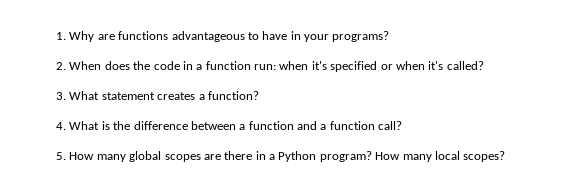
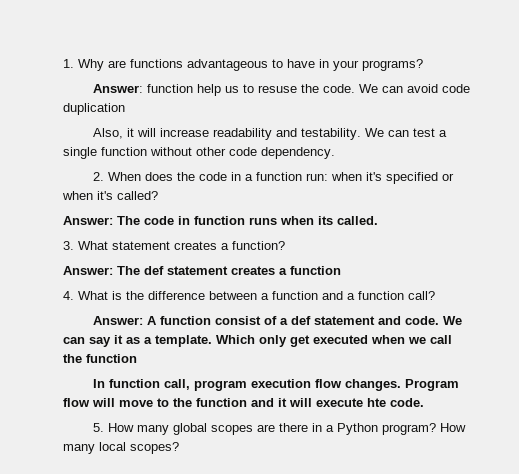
(390, 36) none -> [92,84,470,96] [63,103,125,115] [92,128,447,140] [63,147,335,159] // Answer: function help us to resuse the code. We can avoid code duplication // Also, it will increase readability and testability. We can test a single function without other code dependency.
(484, 65) none -> [63,216,378,225] // Answer: The code in function runs when its called.
(259, 95) none -> [63,266,341,275] // Answer: The def statement creates a function
(403, 125) none -> [92,316,462,325] [63,335,452,347] [63,354,137,363] [92,379,459,391] [63,398,424,407] // Answer: A function consist of a def statement and code. We can say it as a template. Which only get executed when we call the function // In function call, program execution flow changes. Program flow will move to the function and it will execute hte code.

